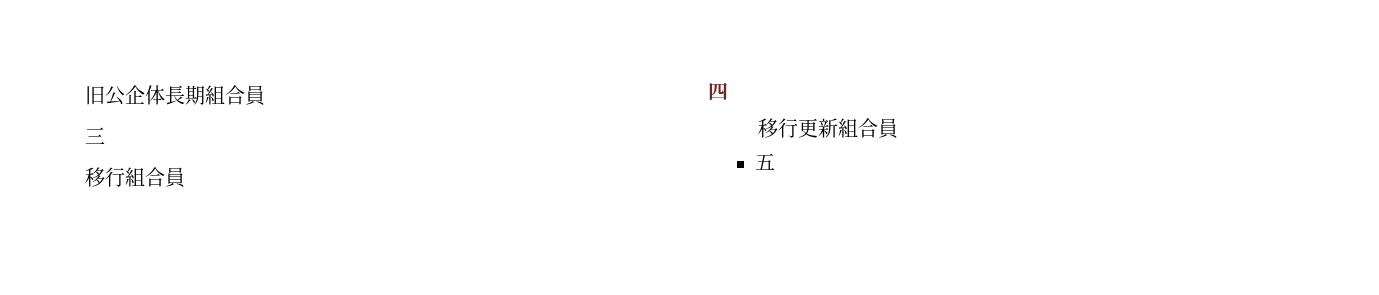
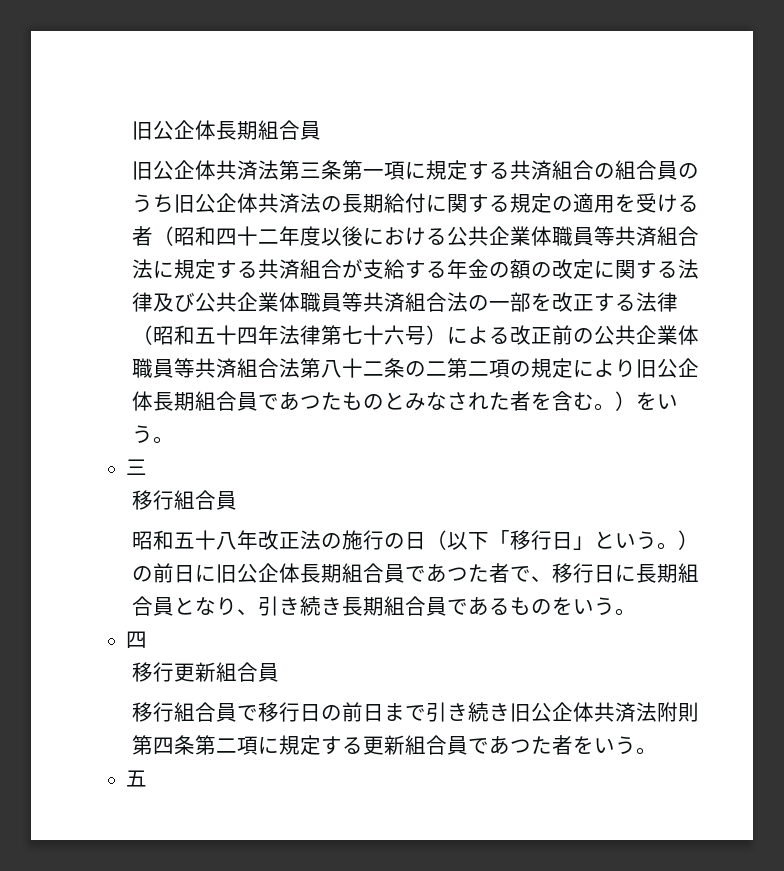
[84,127,105,144] [84,167,185,187] [708,82,728,101] [757,118,898,138] 三 // 移行組合員 // 四 // 移行更新組合員 -> [132,160,700,180] [132,193,700,213] [132,226,700,246] [132,259,700,279] [132,292,679,312] [132,325,700,345] [132,358,700,378] [132,391,679,411] [132,425,175,444] [126,459,148,475] [132,490,238,510] [132,530,700,550] [132,563,700,583] [132,596,637,616] [126,631,148,649] [132,662,280,682] [132,702,700,722] [132,735,658,755] 旧公企体共済法第三条第一項に規定する共済組合の組合員のうち旧公企体共済法の長期給付に関する規定の適用を受ける者（昭和四十二年度以後における公共企業体職員等共済組合法に規定する共済組合が支給する年金の額の改定に関する法律及び公共企業体職員等共済組合法の一部を改正する法律（昭和五十四年法律第七十六号）による改正前の公共企業体職員等共済組合法第八十二条の二第二項の規定により旧公企体長期組合員であつたものとみなされた者を含む。）をいう。 // 三 // 移行組合員 // 昭和五十八年改正法の施行の日（以下「移行日」という。）の前日に旧公企体長期組合員であつた者で、移行日に長期組合員となり、引き続き長期組合員であるものをいう。 // 四 // 移行更新組合員 // 移行組合員で移行日の前日まで引き続き旧公企体共済法附則第四条第二項に規定する更新組合員であつた者をいう。

